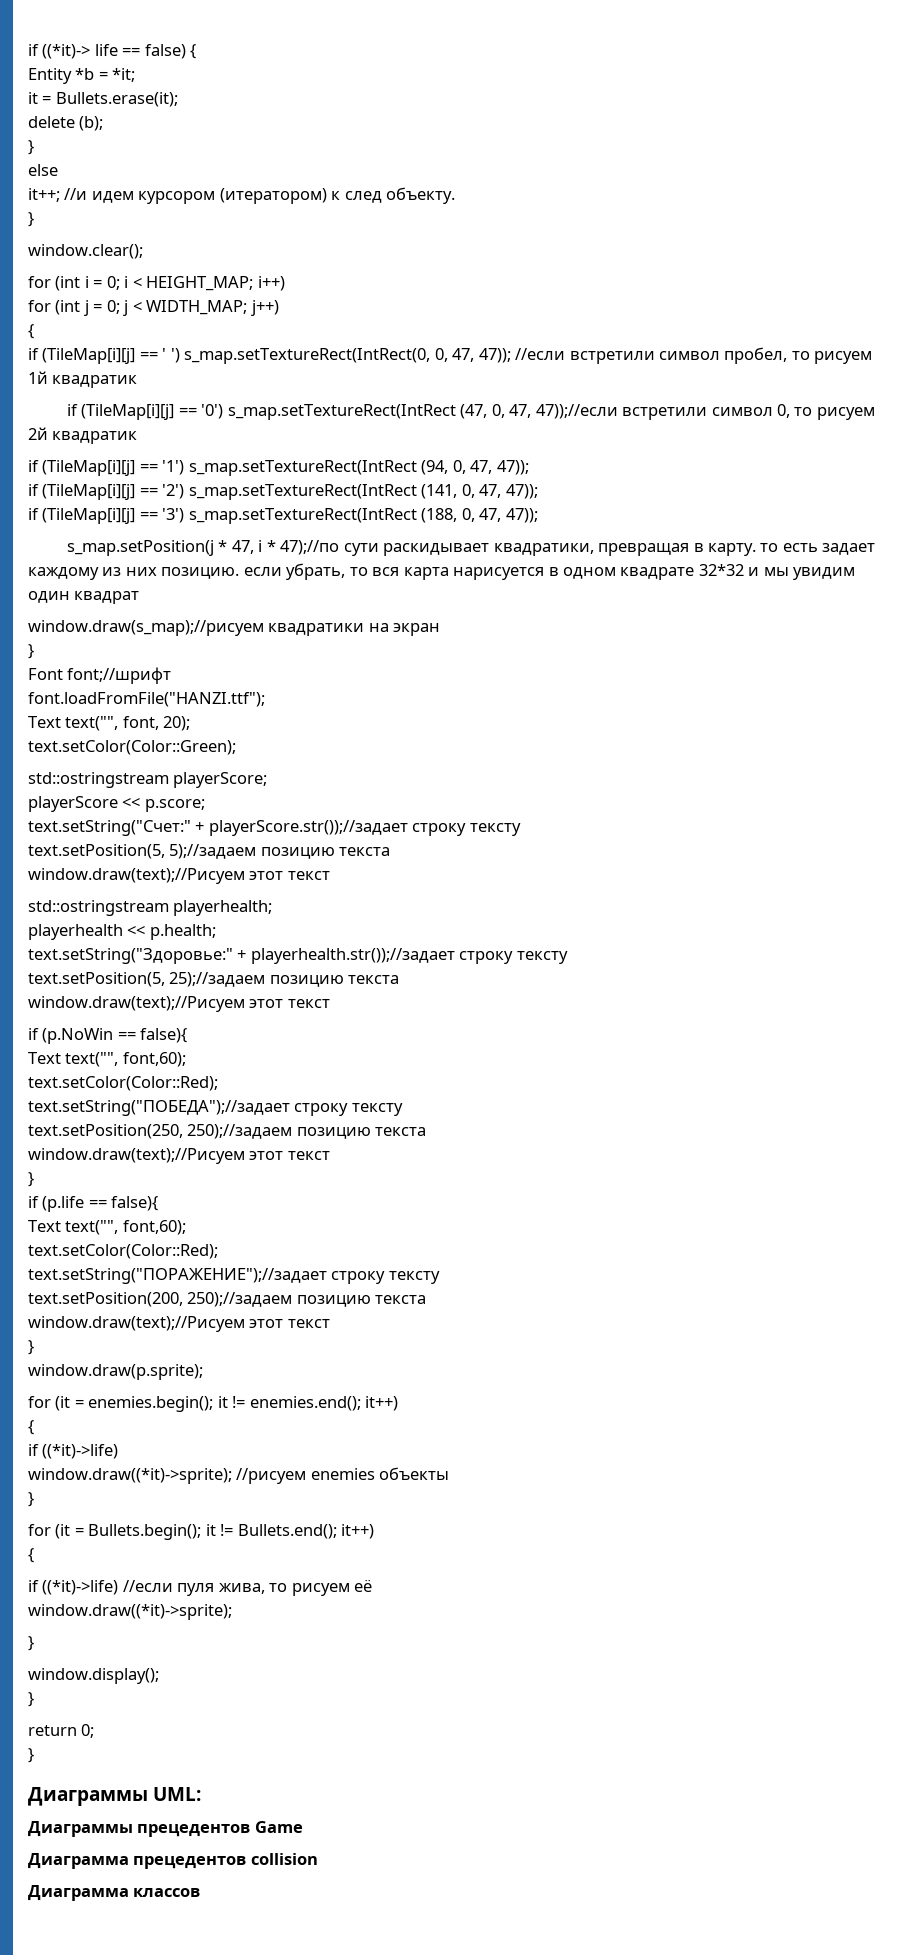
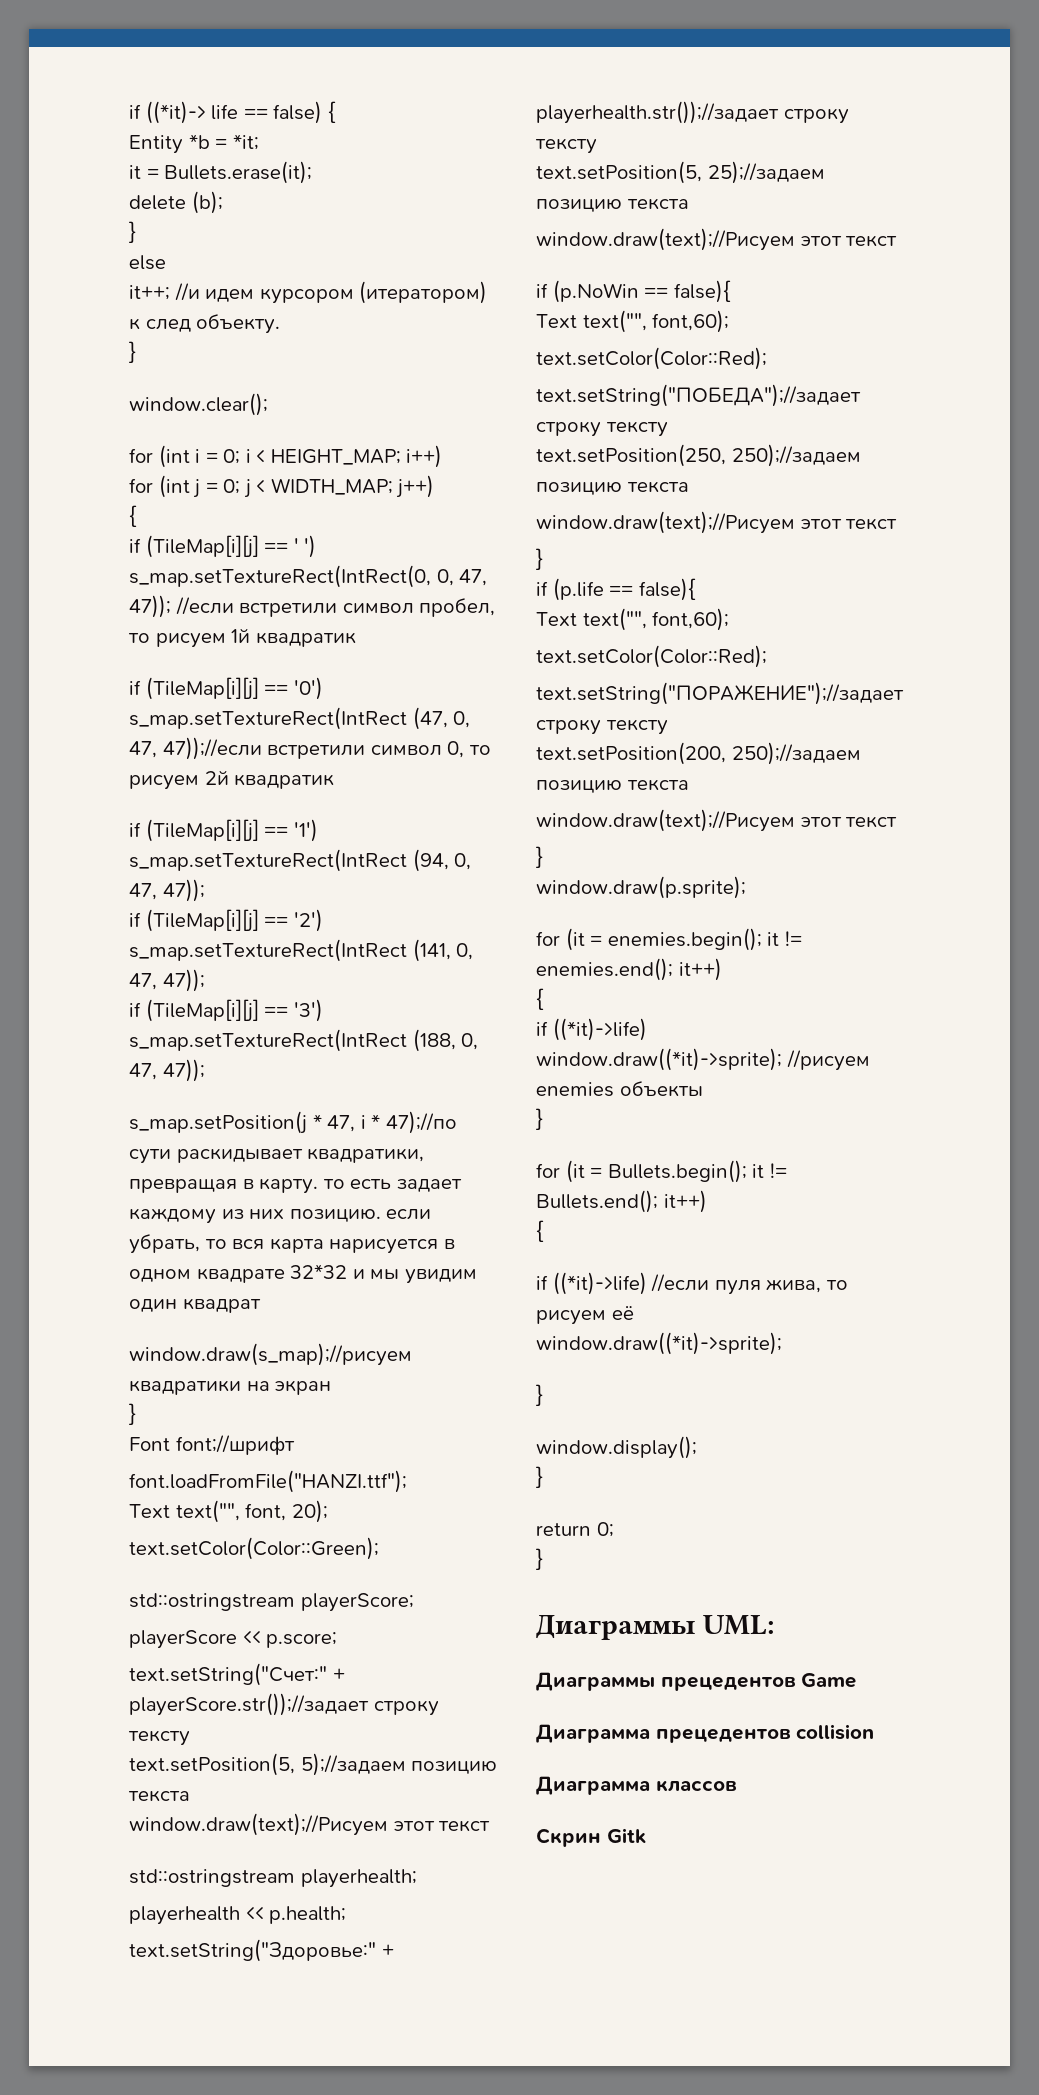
(201, 1892) none -> [536,1828,646,1847] // Скрин Gitk

